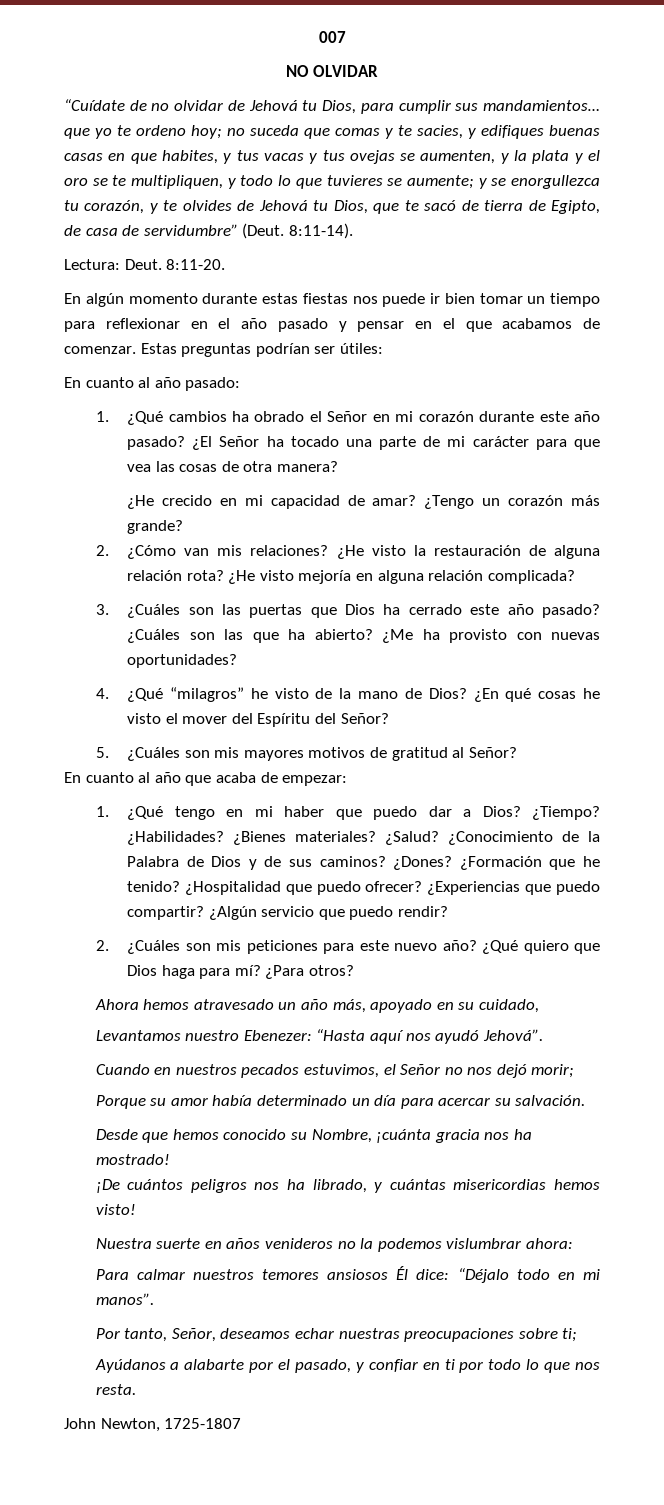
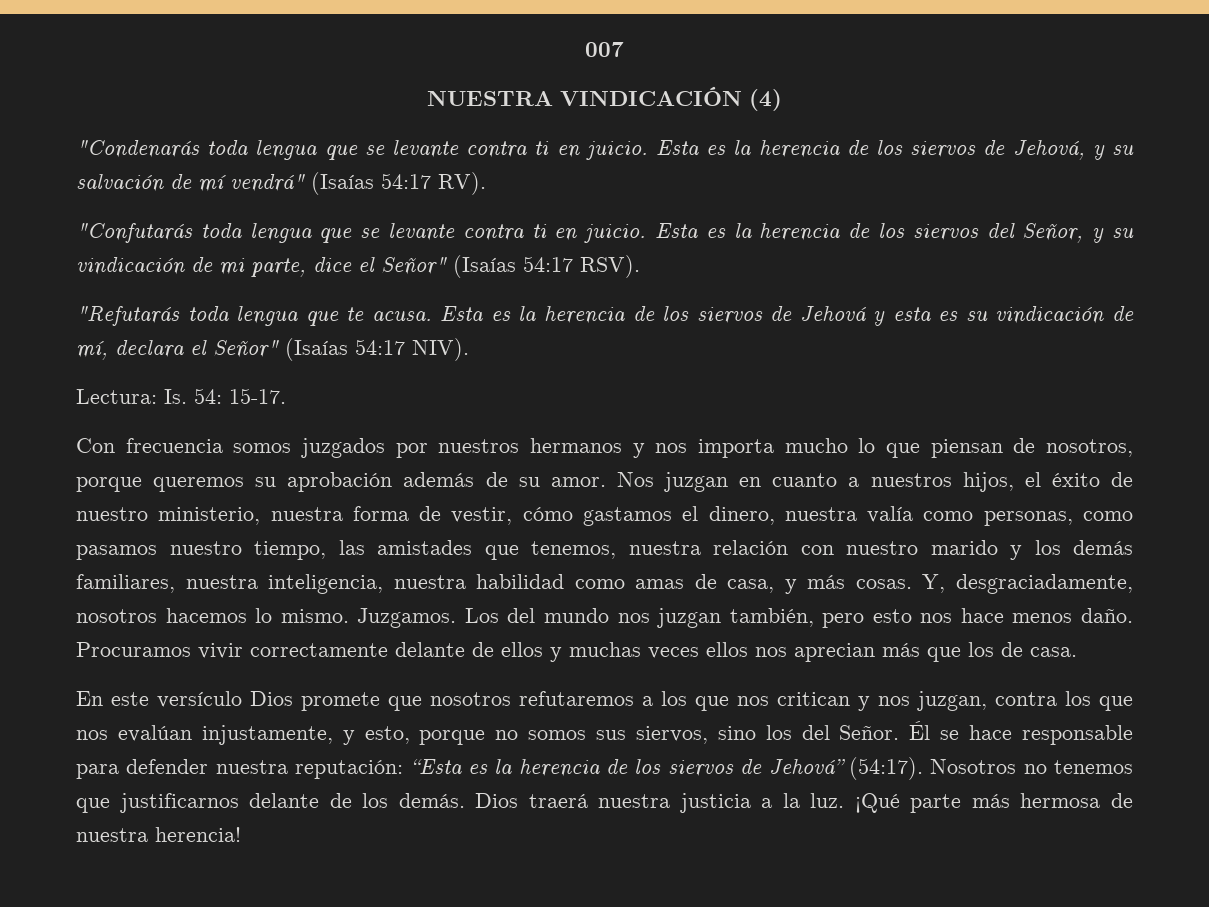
[285,65,379,77] [64,99,600,114] [64,125,600,139] [64,150,600,164] [64,175,600,189] [64,200,600,214] [64,223,353,239] [64,259,226,270] [64,293,600,307] [64,318,600,332] [64,343,383,357] [64,377,241,391] [95,411,600,425] [127,436,601,450] [127,461,339,472] [127,495,600,509] [127,520,184,534] [95,545,600,559] [127,570,575,584] [95,604,600,618] [127,629,600,643] [127,654,238,668] [95,687,600,702] [127,713,389,727] [95,747,517,761] [64,772,348,786] [95,806,600,820] [127,831,600,845] [127,856,600,870] [127,881,601,895] [127,906,449,920] [95,940,600,954] [127,965,355,979] [94,999,539,1013] [95,1029,543,1044] [95,1064,575,1078] [95,1095,586,1109] [95,1129,532,1143] [95,1154,170,1165] [95,1179,600,1193] [95,1204,136,1215] [95,1238,573,1252] [95,1266,600,1283] [95,1293,154,1305] [95,1328,578,1342] [94,1359,601,1373] [95,1384,136,1395] [64,1418,242,1432] NO OLVIDAR // “Cuídate de no olvidar de Jehová tu Dios, para cumplir sus mandamientos… que yo te ordeno hoy; no suceda que comas y te sacies, y edifiques buenas casas en que habites, y tus vacas y tus ovejas se aumenten, y la plata y el oro se te multipliquen, y todo lo que tuvieres se aumente; y se enorgullezca tu corazón, y te olvides de Jehová tu Dios, que te sacó de tierra de Egipto, de casa de servidumbre” (Deut. 8:11-14). // Lectura: Deut. 8:11-20. // En algún momento durante estas fiestas nos puede ir bien tomar un tiempo para reflexionar en el año pasado y pensar en el que acabamos de comenzar. Estas preguntas podrían ser útiles: // En cuanto al año pasado: // 1. ¿Qué cambios ha obrado el Señor en mi corazón durante este año pasado? ¿El Señor ha tocado una parte de mi carácter para que vea las cosas de otra manera? // ¿He crecido en mi capacidad de amar? ¿Tengo un corazón más grande? // 2. ¿Cómo van mis relaciones? ¿He visto la restauración de alguna relación rota? ¿He visto mejoría en alguna relación complicada? // 3. ¿Cuáles son las puertas que Dios ha cerrado este año pasado? ¿Cuáles son las que ha abierto? ¿Me ha provisto con nuevas oportunidades? // 4. ¿Qué “milagros” he visto de la mano de Dios? ¿En qué cosas he visto el mover del Espíritu del Señor? // 5. ¿Cuáles son mis mayores motivos de gratitud al Señor? // En cuanto al año que acaba de empezar: // 1. ¿Qué tengo en mi haber que puedo dar a Dios? ¿Tiempo? ¿Habilidades? ¿Bienes materiales? ¿Salud? ¿Conocimiento de la Palabra de Dios y de sus caminos? ¿Dones? ¿Formación que he tenido? ¿Hospitalidad que puedo ofrecer? ¿Experiencias que puedo compartir? ¿Algún servicio que puedo rendir? // 2. ¿Cuáles son mis peticiones para este nuevo año? ¿Qué quiero que Dios haga para mí? ¿Para otros? // Ahora hemos atravesado un año más, apoyado en su cuidado, // Levantamos nuestro Ebenezer: “Hasta aquí nos ayudó Jehová”. // Cuando en nuestros pecados estuvimos, el Señor no nos dejó morir; // Porque su amor había determinado un día para acercar su salvación. // Desde que hemos conocido su Nombre, ¡cuánta gracia nos ha mostrado! // ¡De cuántos peligros nos ha librado, y cuántas misericordias hemos visto! // Nuestra suerte en años venideros no la podemos vislumbrar ahora: // Para calmar nuestros temores ansiosos Él dice: “Déjalo todo en mi manos”. // Por tanto, Señor, deseamos echar nuestras preocupaciones sobre ti; // Ayúdanos a alabarte por el pasado, y confiar en ti por todo lo que nos resta. // John Newton, 1725-1807 -> [427,86,782,111] [76,140,1135,161] [76,172,486,195] [76,223,1134,244] [76,255,640,278] [76,306,1134,327] [76,338,469,361] [76,388,286,404] [76,438,1133,458] [76,472,1133,492] [76,506,1134,526] [76,540,1133,560] [76,574,1133,594] [76,608,1133,628] [76,642,1077,662] [76,691,1133,711] [76,721,1133,745] [76,757,1133,780] [76,793,1133,813] [76,827,241,842] NUESTRA VINDICACIÓN (4) // "Condenarás toda lengua que se levante contra ti en juicio. Esta es la herencia de los siervos de Jehová, y su salvación de mí vendrá" (Isaías 54:17 RV). // "Confutarás toda lengua que se levante contra ti en juicio. Esta es la herencia de los siervos del Señor, y su vindicación de mi parte, dice el Señor" (Isaías 54:17 RSV). // "Refutarás toda lengua que te acusa. Esta es la herencia de los siervos de Jehová y esta es su vindicación de mí, declara el Señor" (Isaías 54:17 NIV). // Lectura: Is. 54: 15-17. // Con frecuencia somos juzgados por nuestros hermanos y nos importa mucho lo que piensan de nosotros, porque queremos su aprobación además de su amor. Nos juzgan en cuanto a nuestros hijos, el éxito de nuestro ministerio, nuestra forma de vestir, cómo gastamos el dinero, nuestra valía como personas, como pasamos nuestro tiempo, las amistades que tenemos, nuestra relación con nuestro marido y los demás familiares, nuestra inteligencia, nuestra habilidad como amas de casa, y más cosas. Y, desgraciadamente, nosotros hacemos lo mismo. Juzgamos. Los del mundo nos juzgan también, pero esto nos hace menos daño. Procuramos vivir correctamente delante de ellos y muchas veces ellos nos aprecian más que los de casa. // En este versículo Dios promete que nosotros refutaremos a los que nos critican y nos juzgan, contra los que nos evalúan injustamente, y esto, porque no somos sus siervos, sino los del Señor. Él se hace responsable para defender nuestra reputación: “Esta es la herencia de los siervos de Jehová” (54:17). Nosotros no tenemos que justificarnos delante de los demás. Dios traerá nuestra justicia a la luz. ¡Qué parte más hermosa de nuestra herencia!

